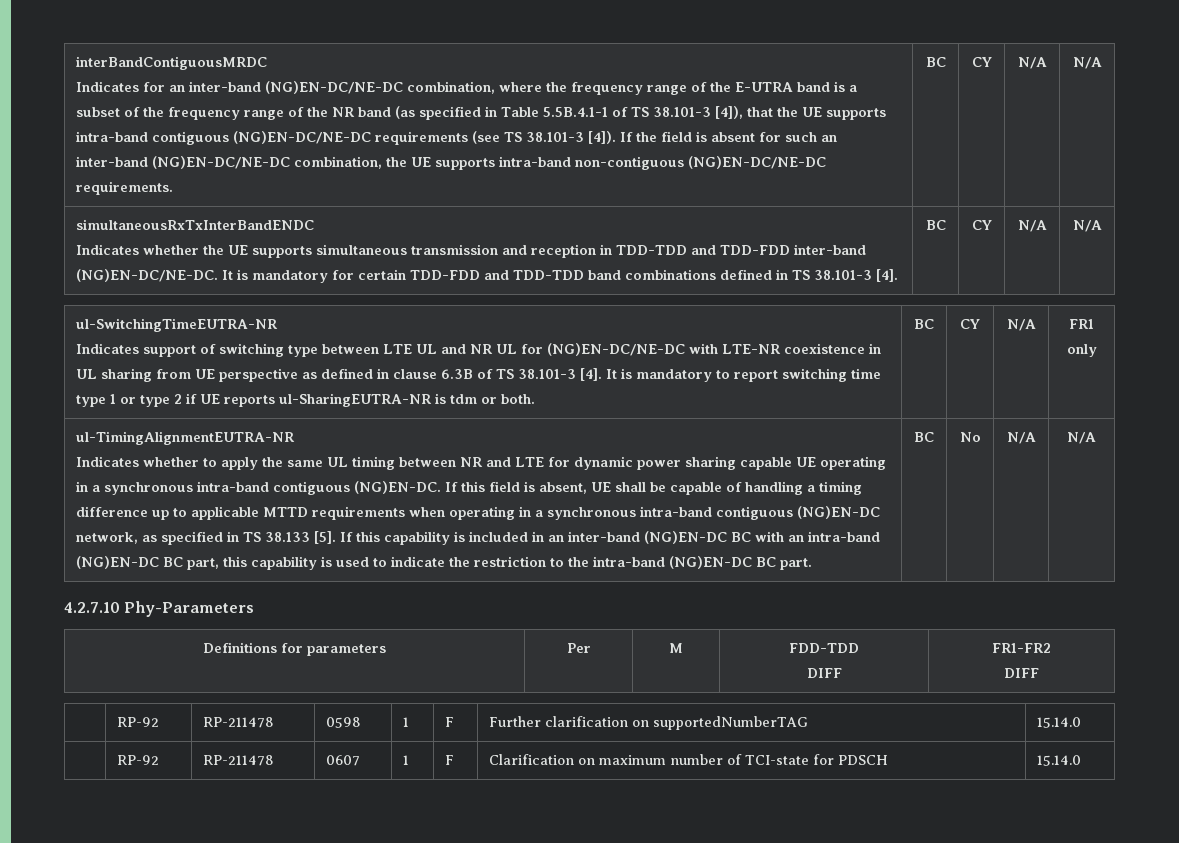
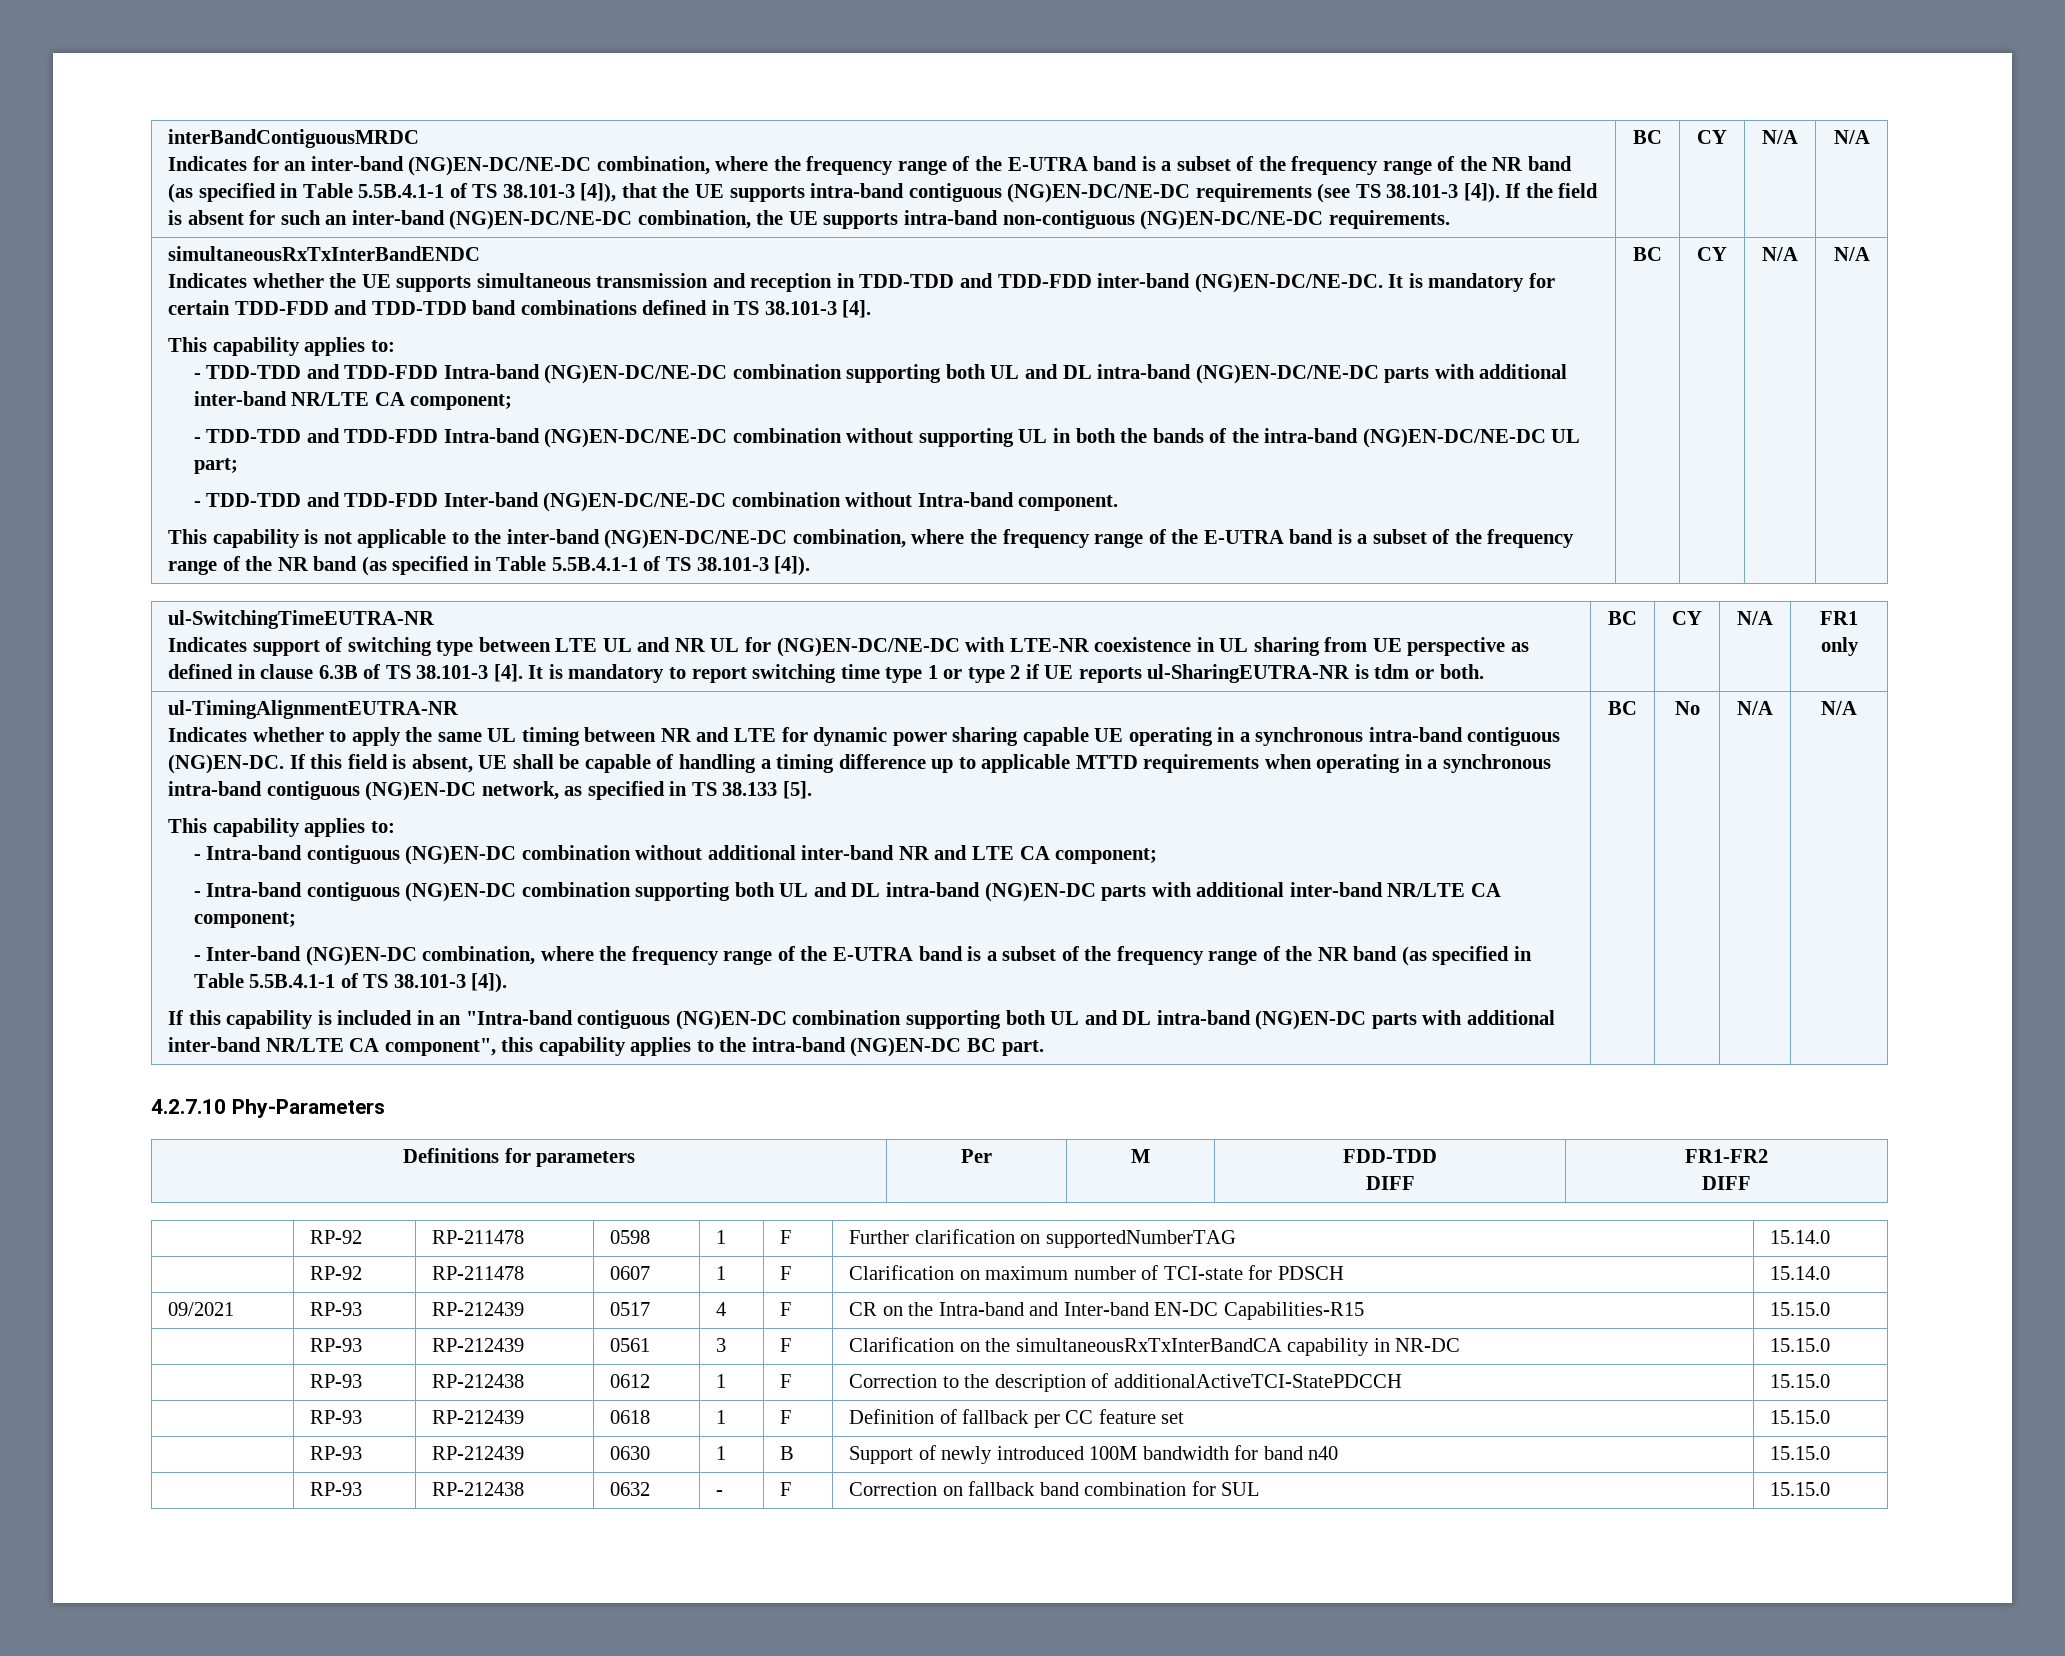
(899, 275) none -> [168,337,395,356] [193,364,1568,384] [193,391,513,410] [193,428,1581,448] [193,458,238,474] [193,492,1119,512] [168,529,1575,549] [168,556,811,576] // This capability applies to: // - TDD-TDD and TDD-FDD Intra-band (NG)EN-DC/NE-DC combination supporting both UL and DL intra-band (NG)EN-DC/NE-DC parts with additional inter-band NR/LTE CA component; // - TDD-TDD and TDD-FDD Intra-band (NG)EN-DC/NE-DC combination without supporting UL in both the bands of the intra-band (NG)EN-DC/NE-DC UL part; // - TDD-TDD and TDD-FDD Inter-band (NG)EN-DC/NE-DC combination without Intra-band component. // This capability is not applicable to the inter-band (NG)EN-DC/NE-DC combination, where the frequency range of the E-UTRA band is a subset of the frequency range of the NR band (as specified in Table 5.5B.4.1-1 of TS 38.101-3 [4]).
(337, 537) none -> [168,818,395,837] [193,845,1158,865] [193,882,1501,902] [193,912,296,928] [193,946,1532,966] [193,973,508,993] // This capability applies to: // - Intra-band contiguous (NG)EN-DC combination without additional inter-band NR and LTE CA component; // - Intra-band contiguous (NG)EN-DC combination supporting both UL and DL intra-band (NG)EN-DC parts with additional inter-band NR/LTE CA component; // - Inter-band (NG)EN-DC combination, where the frequency range of the E-UTRA band is a subset of the frequency range of the NR band (as specified in Table 5.5B.4.1-1 of TS 38.101-3 [4]). //
[568,531,881,544] [76,556,547,570] inter-band (NG)EN-DC BC with an intra-band (NG)EN-DC BC part, this capability is used to indicate the restriction -> [465,1010,1555,1030] [168,1037,692,1056] "Intra-band contiguous (NG)EN-DC combination supporting both UL and DL intra-band (NG)EN-DC parts with additional inter-band NR/LTE CA component", this capability applies
(1082, 760) none -> [168,1302,235,1316] [310,1302,363,1316] [432,1302,525,1316] [610,1302,651,1316] [716,1302,727,1316] [780,1302,792,1316] [849,1302,1364,1320] [1770,1302,1831,1316] [310,1338,363,1352] [432,1338,525,1352] [610,1338,651,1352] [716,1338,727,1352] [780,1338,792,1352] [849,1337,1461,1356] [1770,1338,1831,1352] [310,1374,363,1388] [432,1374,525,1388] [610,1374,651,1388] [716,1374,727,1388] [780,1374,792,1388] [849,1373,1402,1392] [1770,1374,1831,1388] [310,1410,363,1424] [432,1410,525,1424] [610,1410,651,1424] [716,1410,727,1424] [780,1410,792,1424] [849,1409,1185,1428] [1770,1410,1831,1424] [310,1446,363,1460] [432,1446,525,1460] [610,1446,651,1460] [716,1446,727,1460] [780,1446,795,1460] [849,1445,1339,1464] [1770,1446,1831,1460] [310,1482,363,1496] [432,1482,525,1496] [610,1482,651,1496] [716,1490,724,1496] [780,1482,792,1496] [849,1481,1261,1496] [1770,1482,1831,1496] // 09/2021 | RP-93 | RP-212439 | 0517 | 4 | F | CR on the Intra-band and Inter-band EN-DC Capabilities-R15 | 15.15.0 // | RP-93 | RP-212439 | 0561 | 3 | F | Clarification on the simultaneousRxTxInterBandCA capability in NR-DC | 15.15.0 // | RP-93 | RP-212438 | 0612 | 1 | F | Correction to the description of additionalActiveTCI-StatePDCCH | 15.15.0 // | RP-93 | RP-212439 | 0618 | 1 | F | Definition of fallback per CC feature set | 15.15.0 // | RP-93 | RP-212439 | 0630 | 1 | B | Support of newly introduced 100M bandwidth for band n40 | 15.15.0 // | RP-93 | RP-212438 | 0632 | - | F | Correction on fallback band combination for SUL | 15.15.0

